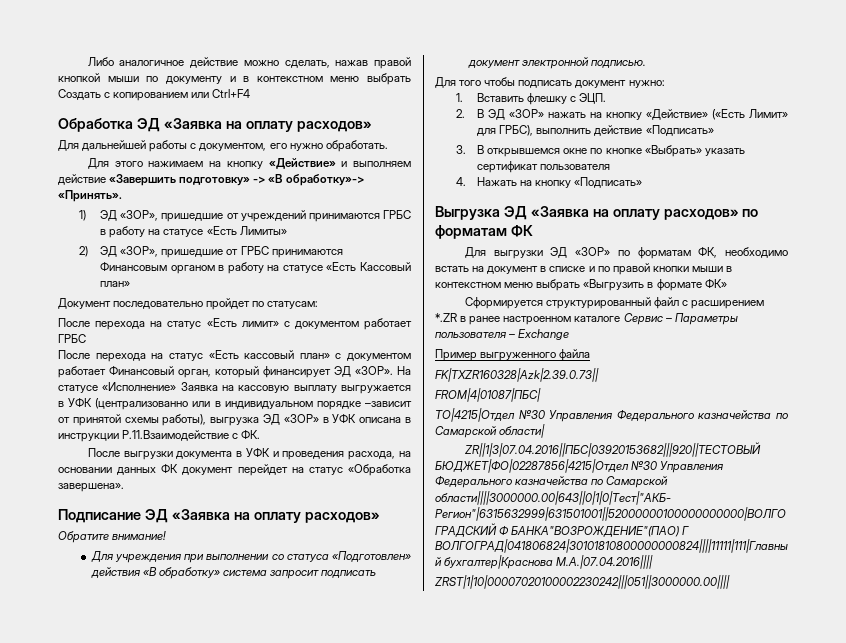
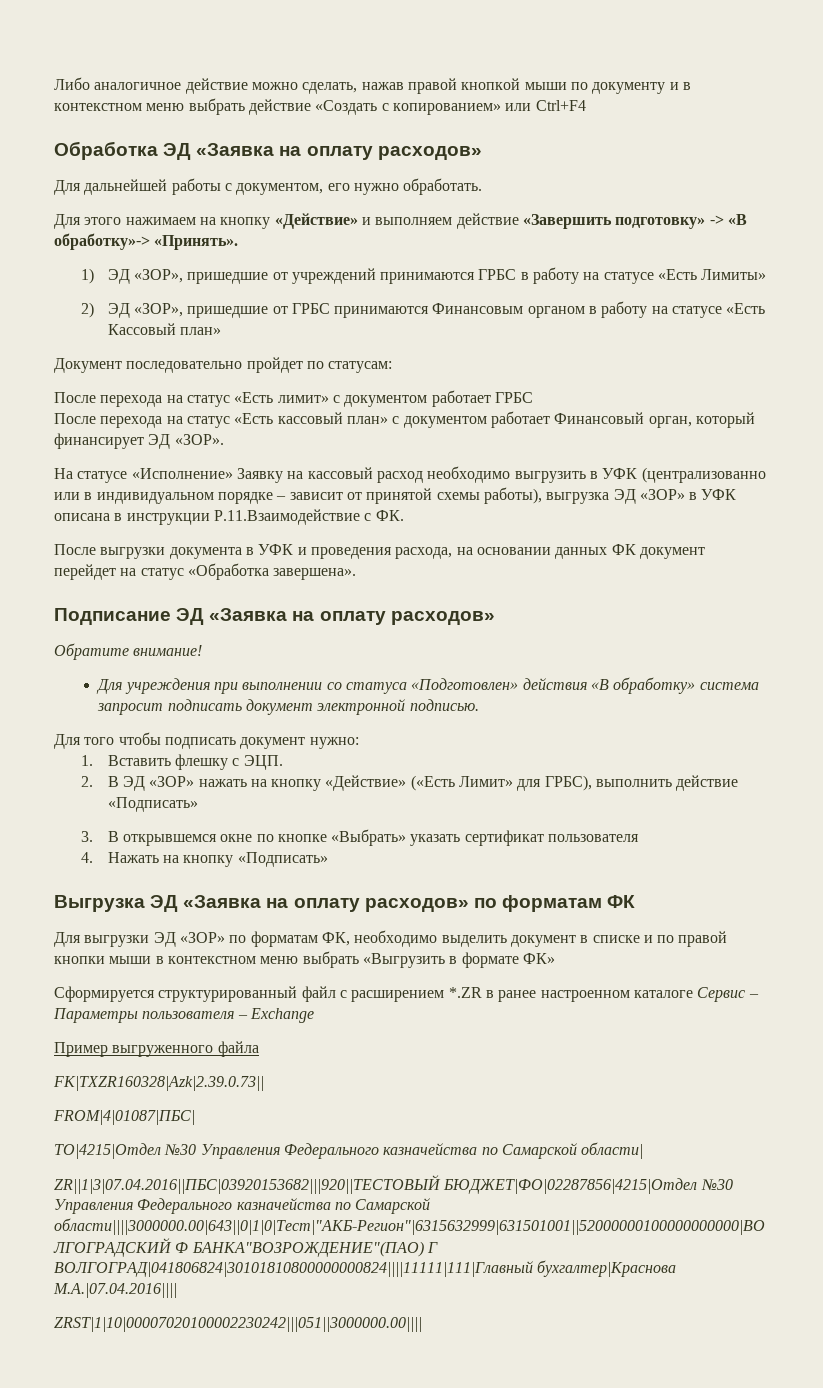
[58,89,189,101] Создать с копированием -> [248,99,501,115] действие «Создать с копированием»
(393, 370) none -> (224, 439) //
[180,382,412,394] Заявка на кассовую выплату выгружается -> [236,466,586,483] Заявку на кассовый расход необходимо выгрузить
[365,401,412,407] –зависит -> [276,492,343,500] – зависит
[435,266,485,272] встать на -> [441,935,507,947] выделить

